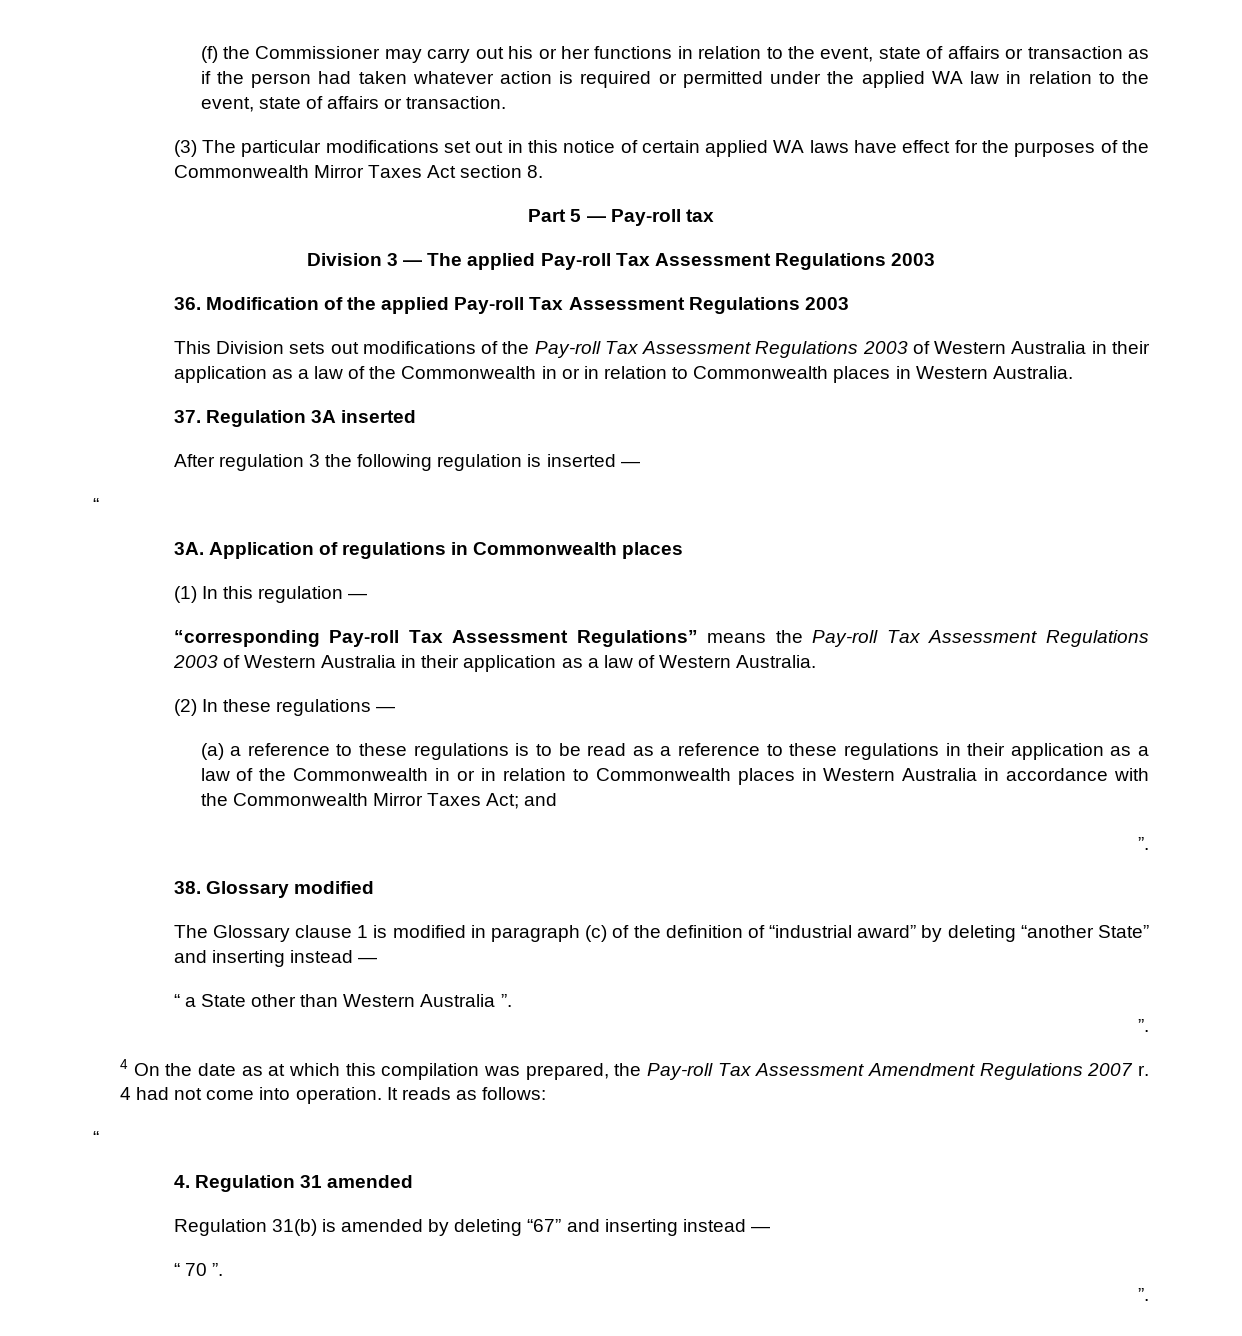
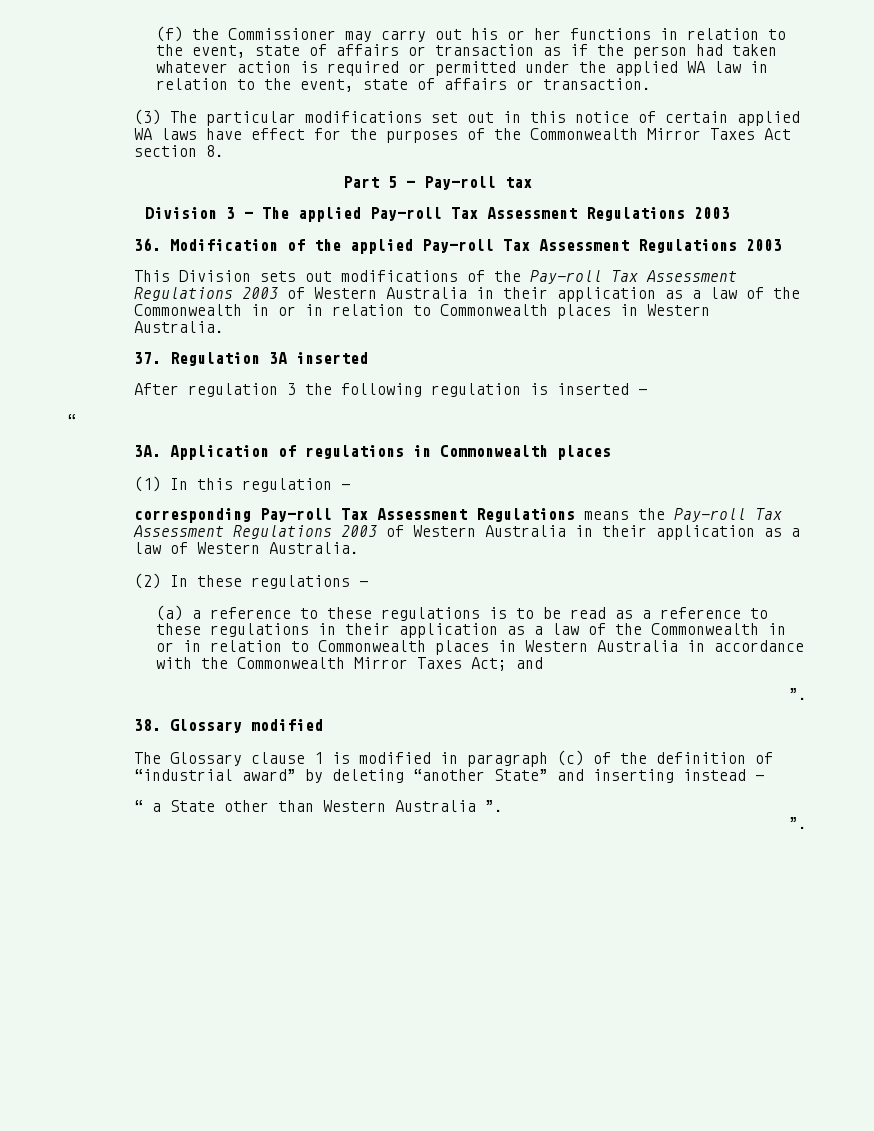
[173,630,698,647] “corresponding Pay-roll Tax Assessment Regulations” -> [133,508,575,523] corresponding Pay-roll Tax Assessment Regulations
[119,1059,1149,1080] [119,1087,547,1104] [93,1131,99,1144] [173,1175,414,1192] [173,1219,770,1236] [173,1263,223,1276] [1138,1288,1149,1301] // 4 On the date as at which this compilation was prepared, the Pay-roll Tax Assessment Amendment Regulations 2007 r. 4 had not come into operation. It reads as follows: // “ // 4. Regulation 31 amended // Regulation 31(b) is amended by deleting “67” and inserting instead — // “ 70 ”. // ”. -> (807, 823) none

